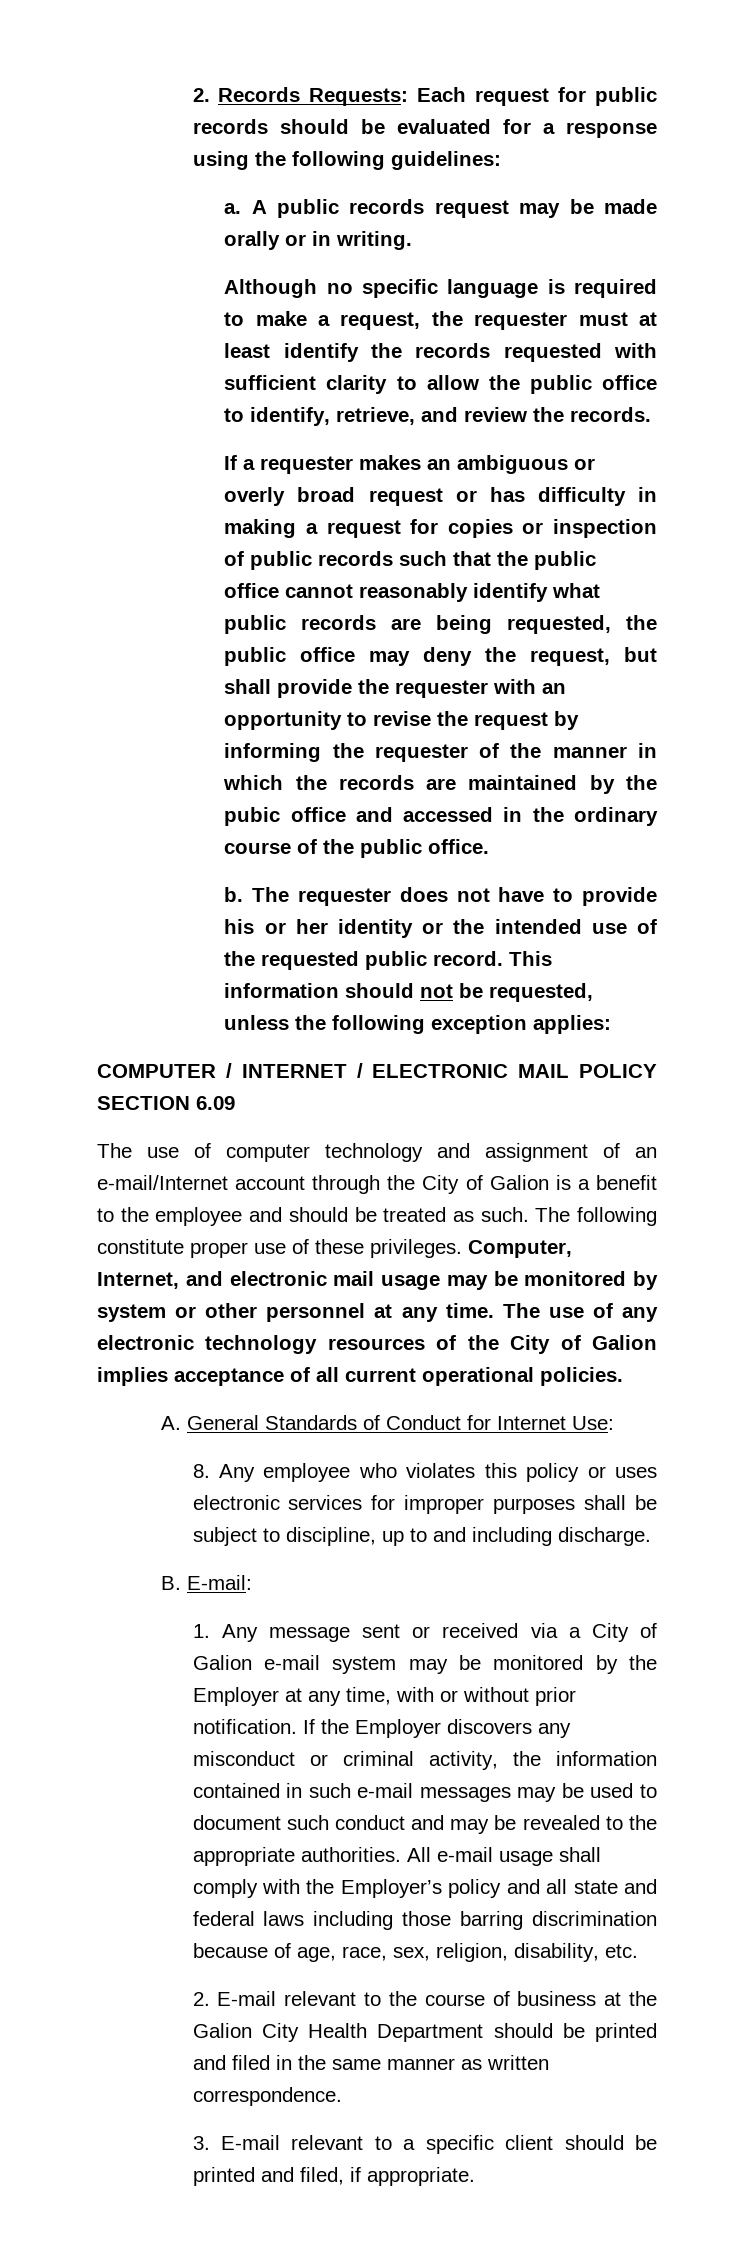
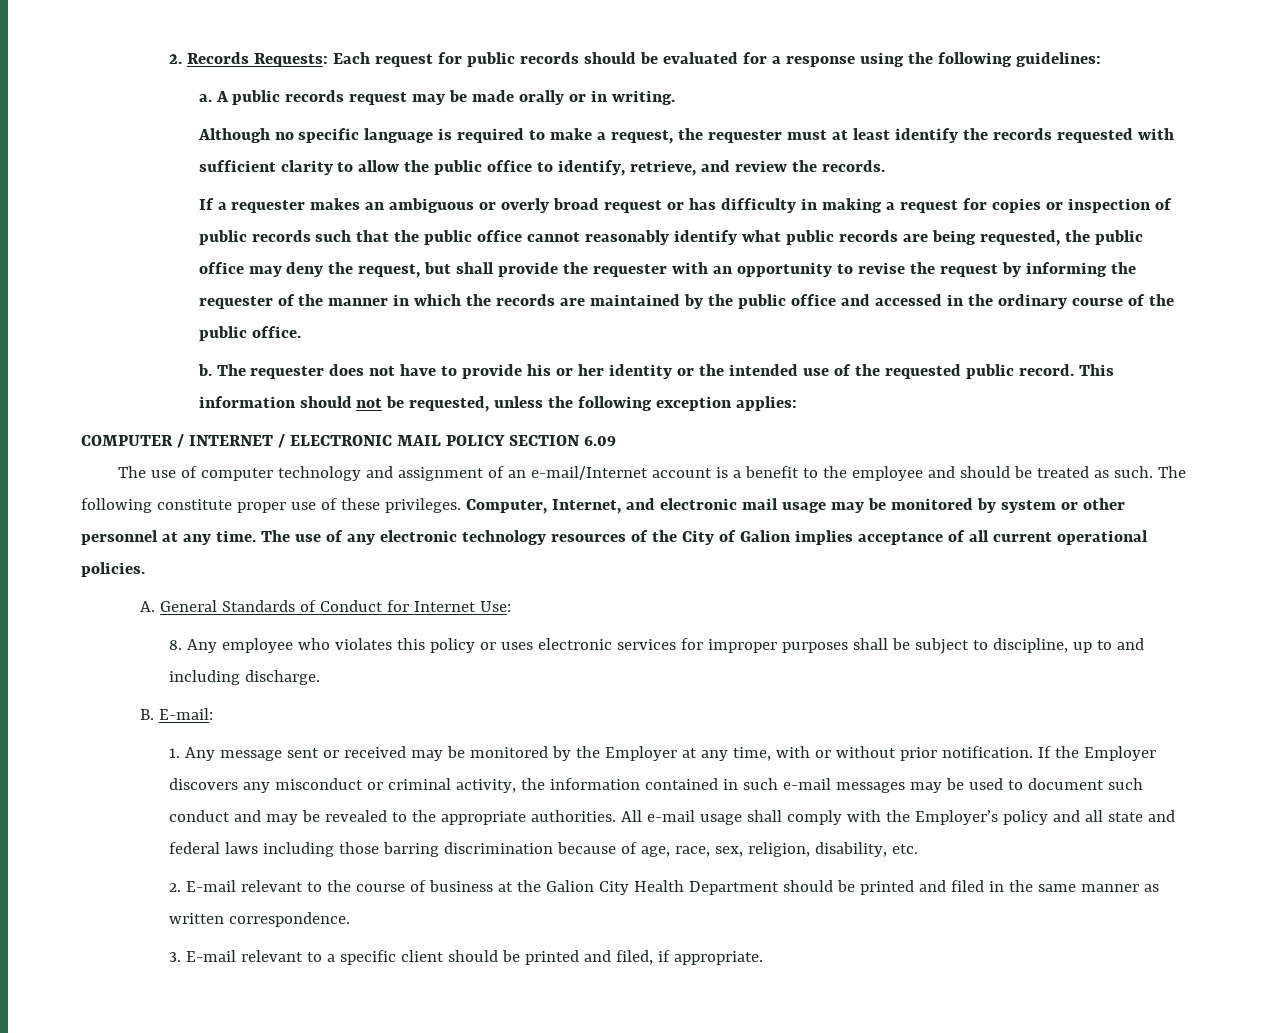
[224,807,281,826] pubic -> [738,294,787,309] public
[312,1175,549,1194] through the City of Galion -> (712, 473) none
[530,1623,657,1642] [192,1655,397,1674] via a City of Galion e-mail system -> (407, 752) none

